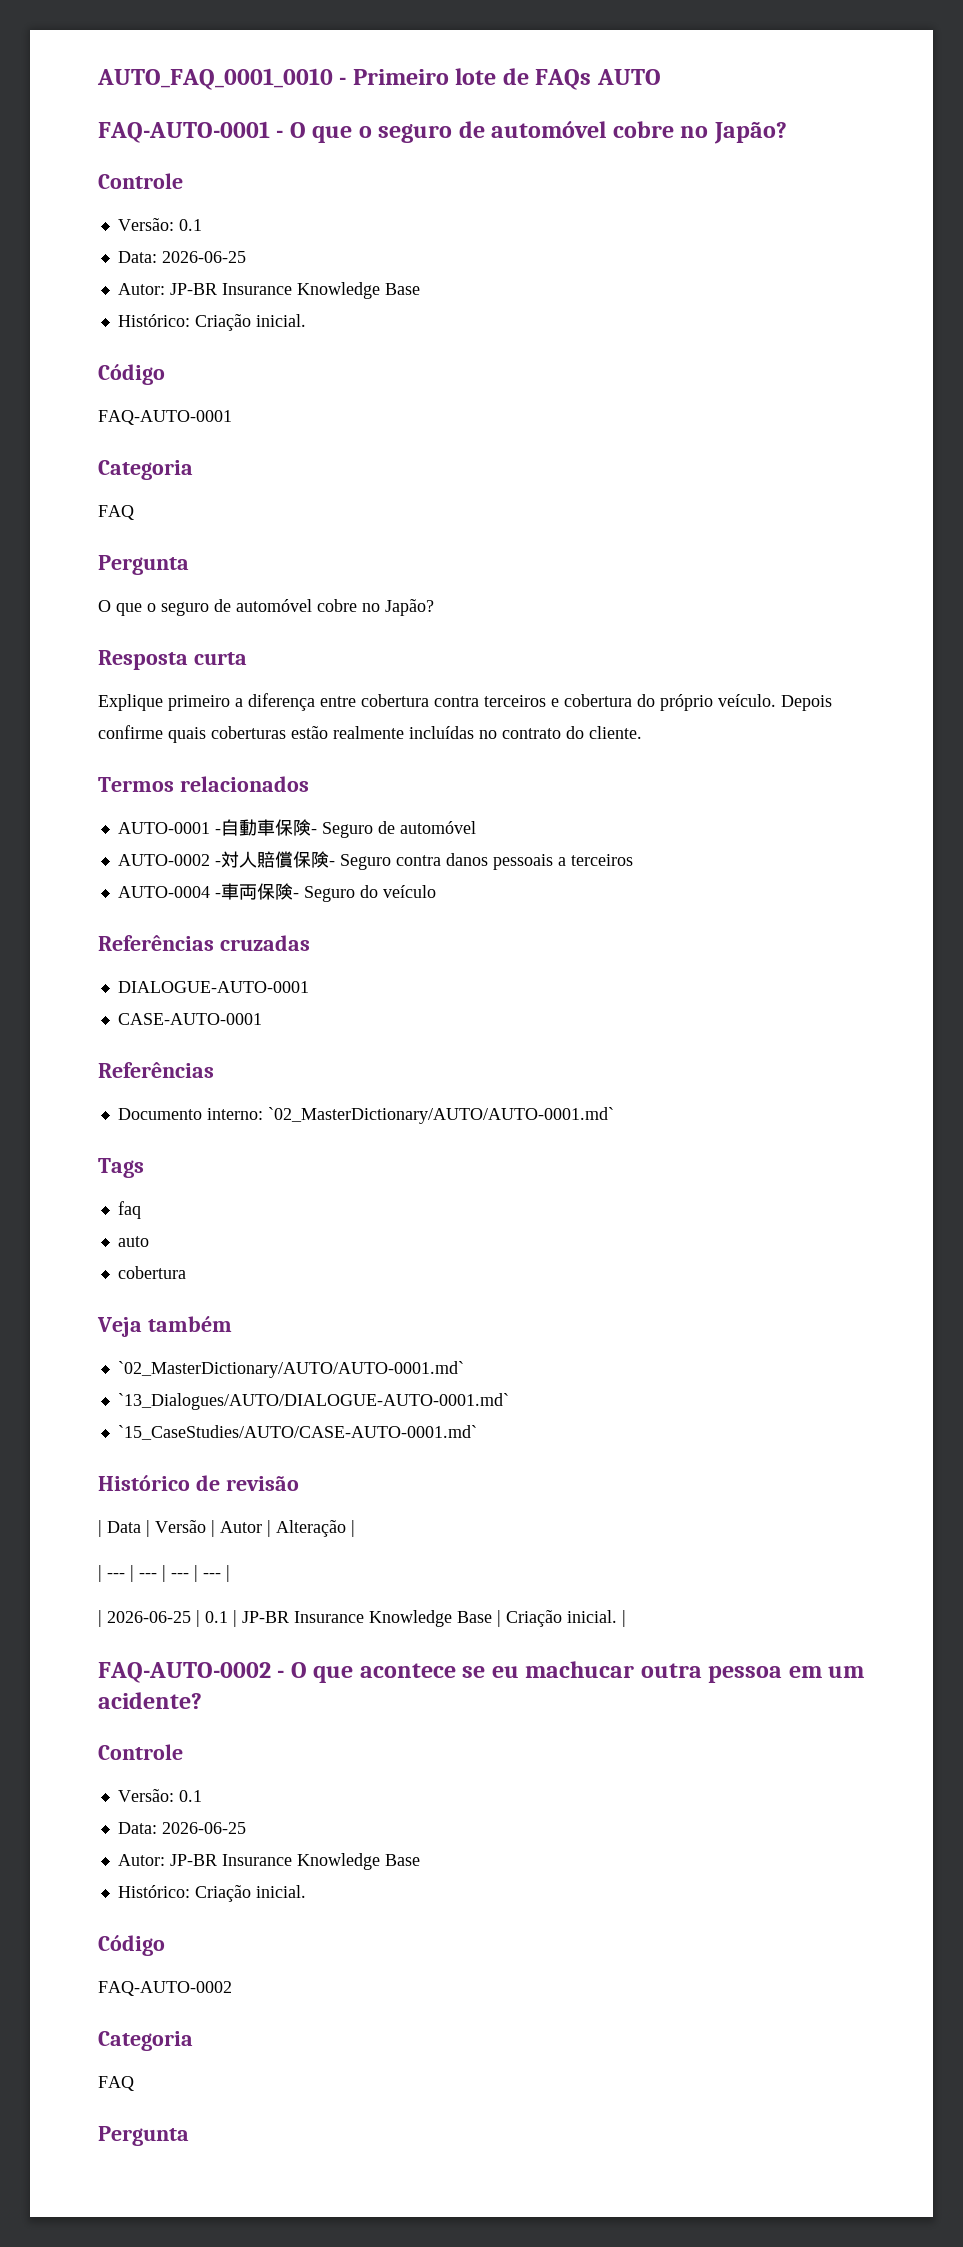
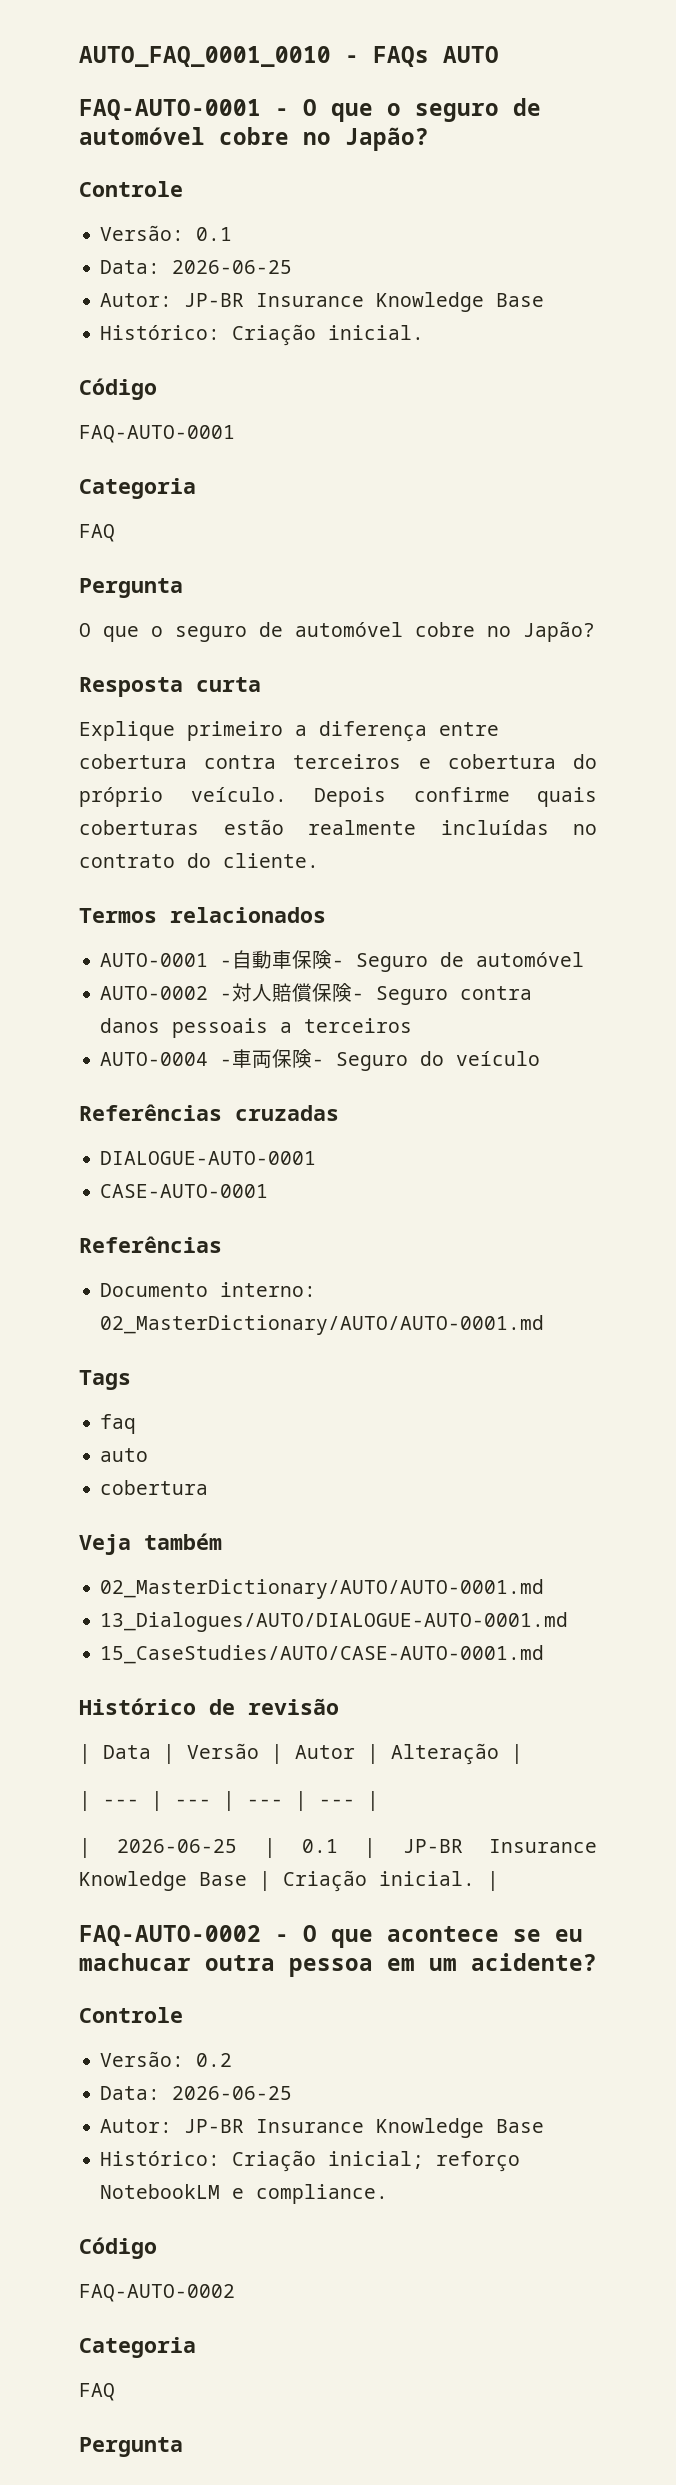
[352,68,529,85] Primeiro lote de -> (359, 59) none
[267,1107,614,1124] `02_MasterDictionary/AUTO/AUTO-0001.md` -> [100,1315,545,1335] 02_MasterDictionary/AUTO/AUTO-0001.md
[117,1361,464,1378] [117,1393,509,1410] [117,1425,477,1440] `02_MasterDictionary/AUTO/AUTO-0001.md` // `13_Dialogues/AUTO/DIALOGUE-AUTO-0001.md` // `15_CaseStudies/AUTO/CASE-AUTO-0001.md` -> [100,1579,545,1599] [100,1612,569,1632] [100,1645,545,1664] 02_MasterDictionary/AUTO/AUTO-0001.md // 13_Dialogues/AUTO/DIALOGUE-AUTO-0001.md // 15_CaseStudies/AUTO/CASE-AUTO-0001.md
[178,1790,202,1802] [117,1822,246,1834] [117,1853,420,1870] [117,1885,306,1902] 0.1 // Data: 2026-06-25 // Autor: JP-BR Insurance Knowledge Base // Histórico: Criação inicial. -> [196,2053,233,2067] [100,2086,293,2100] [100,2118,545,2138] [100,2150,521,2172] [100,2184,389,2204] 0.2 // Data: 2026-06-25 // Autor: JP-BR Insurance Knowledge Base // Histórico: Criação inicial; reforço NotebookLM e compliance.

